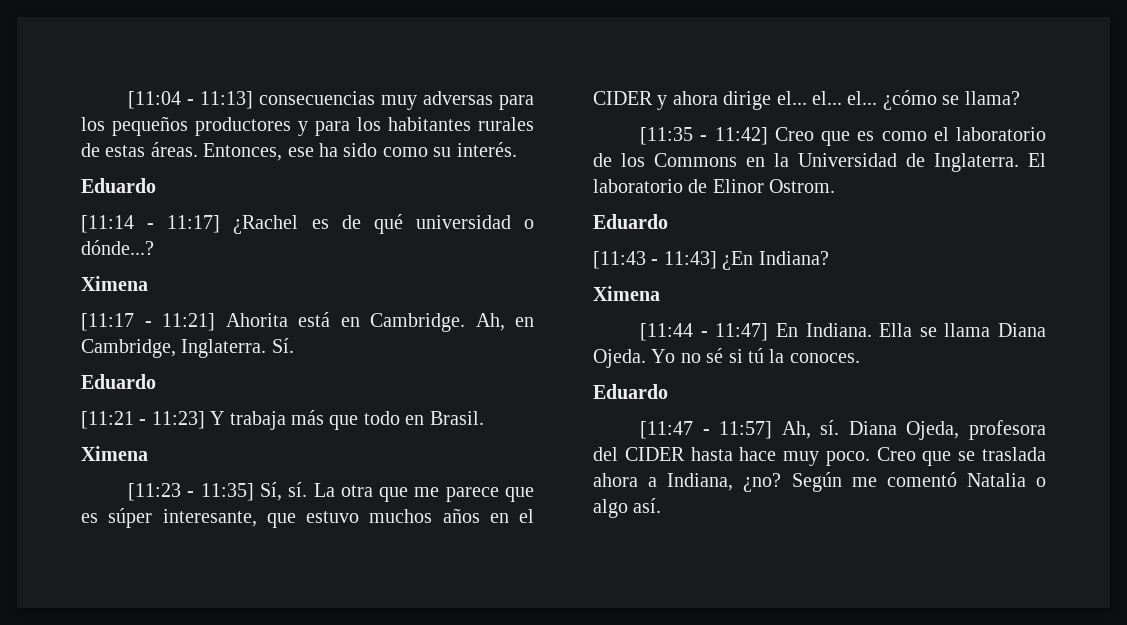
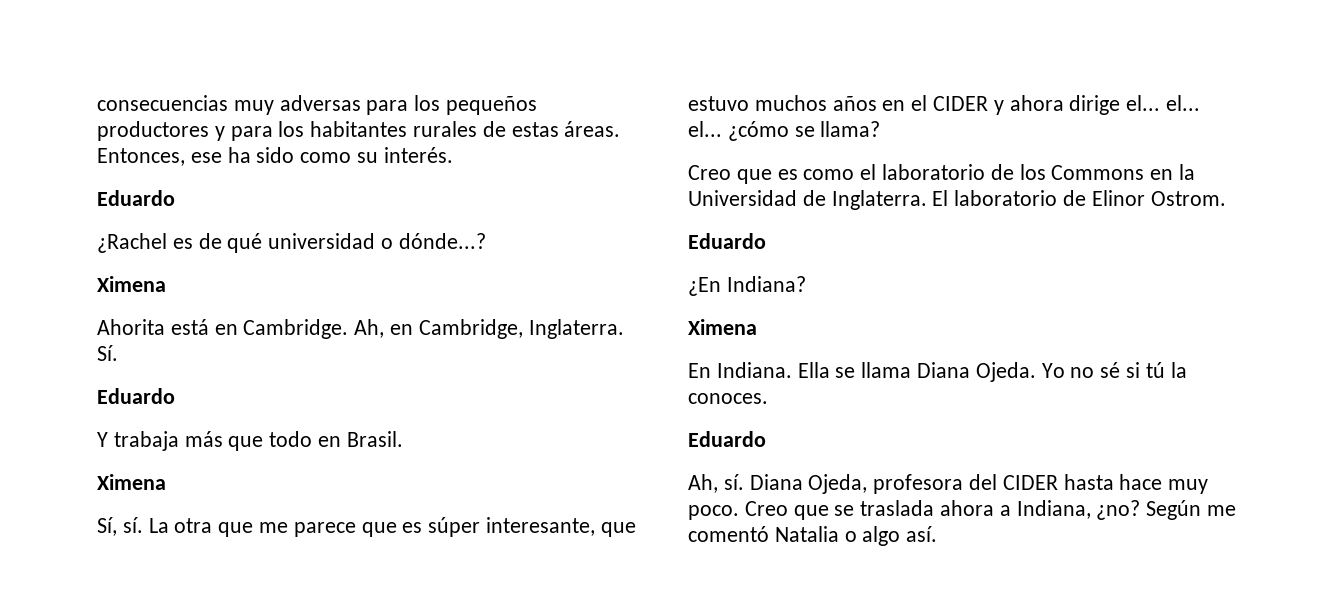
[128,91,254,109] [11:04 - 11:13] -> (97, 103) none
[81,215,221,233] [11:14 - 11:17] -> (175, 198) none
[81,313,215,331] [11:17 - 11:21] -> (166, 284) none
[81,411,205,429] [11:21 - 11:23] -> (175, 396) none
[128,483,254,501] [11:23 - 11:35] -> (166, 482) none
[640,127,768,145] [11:35 - 11:42] -> (881, 129) none
[593,251,717,269] [11:43 - 11:43] -> (766, 241) none
[640,323,769,341] [11:44 - 11:47] -> (757, 327) none
[640,421,773,439] [11:47 - 11:57] -> (766, 439) none

